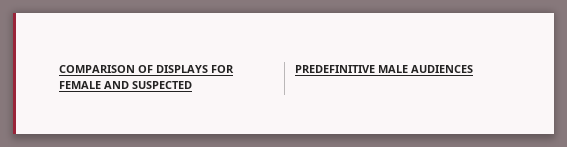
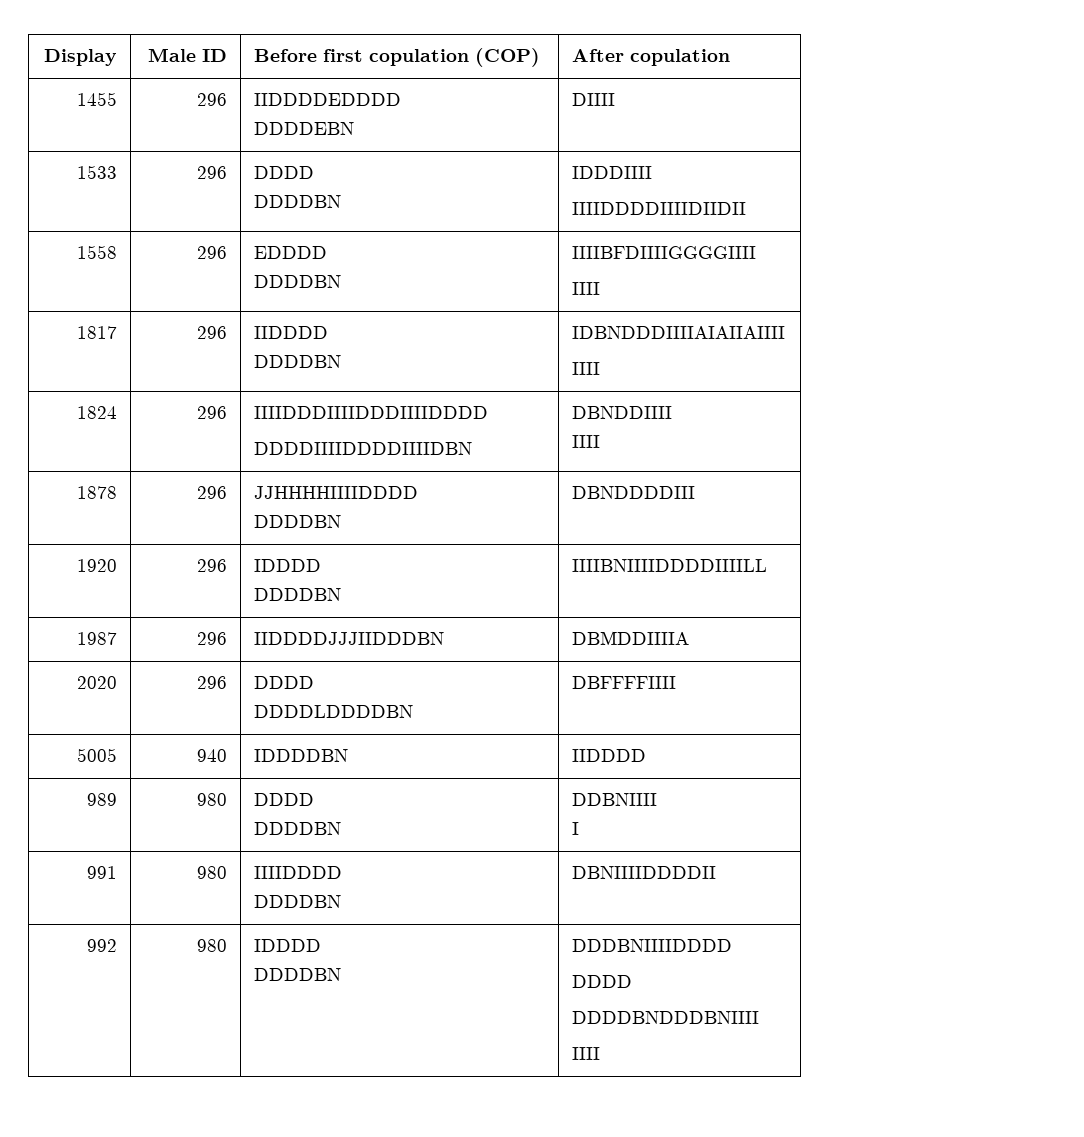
[59,65,234,73] [59,81,192,89] [295,65,473,73] COMPARISON OF DISPLAYS FOR FEMALE AND SUSPECTED PREDEFINITIVE MALE AUDIENCES -> [43,49,117,66] [147,48,227,62] [254,48,541,67] [572,49,731,66] [76,92,117,106] [196,93,227,106] [254,93,402,106] [254,122,355,135] [572,93,616,106] [76,165,117,179] [196,166,227,179] [254,166,315,179] [254,195,342,208] [572,166,653,179] [572,202,747,215] [76,245,117,259] [196,246,227,259] [254,246,328,259] [254,275,342,288] [572,246,757,259] [572,282,601,295] [76,326,117,339] [196,326,227,339] [254,326,329,339] [254,355,342,368] [572,326,786,339] [572,362,601,375] [76,406,117,419] [196,406,227,419] [254,406,489,419] [254,442,473,455] [572,406,673,419] [572,435,601,448] [76,486,117,499] [196,486,227,499] [254,486,419,499] [254,515,342,528] [572,486,696,499] [76,559,117,572] [196,559,227,572] [254,559,322,572] [254,588,342,601] [572,559,768,572] [76,632,117,645] [196,632,227,645] [254,632,445,645] [572,631,690,645] [76,676,117,689] [196,676,227,689] [254,676,315,689] [254,705,414,718] [572,676,677,689] [76,748,117,762] [196,749,227,762] [254,749,349,762] [572,749,647,762] [86,793,117,806] [196,793,227,806] [254,793,315,806] [254,822,342,835] [572,793,658,806] [572,822,580,835] [86,866,117,879] [196,866,227,879] [254,866,343,879] [254,895,342,908] [572,866,717,879] [86,939,117,952] [196,939,227,952] [254,939,322,952] [254,968,342,981] [572,939,733,952] [572,975,633,988] [572,1011,760,1024] [572,1047,601,1060] Display | Male ID | Before first copulation (COP) | After copulation // 1455 | 296 | IIDDDDEDDDD // DDDDEBN | DIIII // 1533 | 296 | DDDD // DDDDBN | IDDDIIII // IIIIDDDDIIIIDIIDII // 1558 | 296 | EDDDD // DDDDBN | IIIIBFDIIIIGGGGIIII // IIII // 1817 | 296 | IIDDDD // DDDDBN | IDBNDDDIIIIAIAIIAIIII // IIII // 1824 | 296 | IIIIDDDIIIIDDDIIIIDDDD // DDDDIIIIDDDDIIIIDBN | DBNDDIIII // IIII // 1878 | 296 | JJHHHHIIIIDDDD // DDDDBN | DBNDDDDIII // 1920 | 296 | IDDDD // DDDDBN | IIIIBNIIIIDDDDIIIILL // 1987 | 296 | IIDDDDJJJIIDDDBN | DBMDDIIIIA // 2020 | 296 | DDDD // DDDDLDDDDBN | DBFFFFIIII // 5005 | 940 | IDDDDBN | IIDDDD // 989 | 980 | DDDD // DDDDBN | DDBNIIII // I // 991 | 980 | IIIIDDDD // DDDDBN | DBNIIIIDDDDII // 992 | 980 | IDDDD // DDDDBN | DDDBNIIIIDDDD // DDDD // DDDDBNDDDBNIIII // IIII

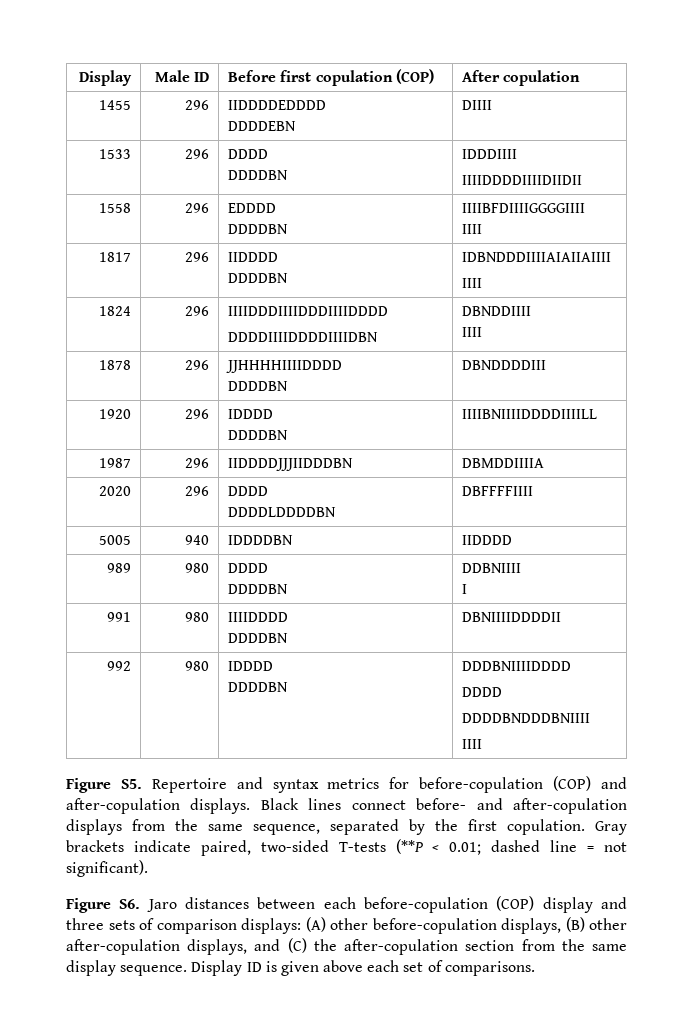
(601, 1053) none -> [66,776,628,793] [66,798,627,814] [66,819,627,835] [66,839,627,856] [66,860,148,877] [66,896,627,913] [66,917,627,934] [66,938,627,955] [66,960,535,976] // Figure S5. Repertoire and syntax metrics for before-copulation (COP) and after-copulation displays. Black lines connect before- and after-copulation displays from the same sequence, separated by the first copulation. Gray brackets indicate paired, two-sided T-tests (**P < 0.01; dashed line = not significant). // Figure S6. Jaro distances between each before-copulation (COP) display and three sets of comparison displays: (A) other before-copulation displays, (B) other after-copulation displays, and (C) the after-copulation section from the same display sequence. Display ID is given above each set of comparisons.

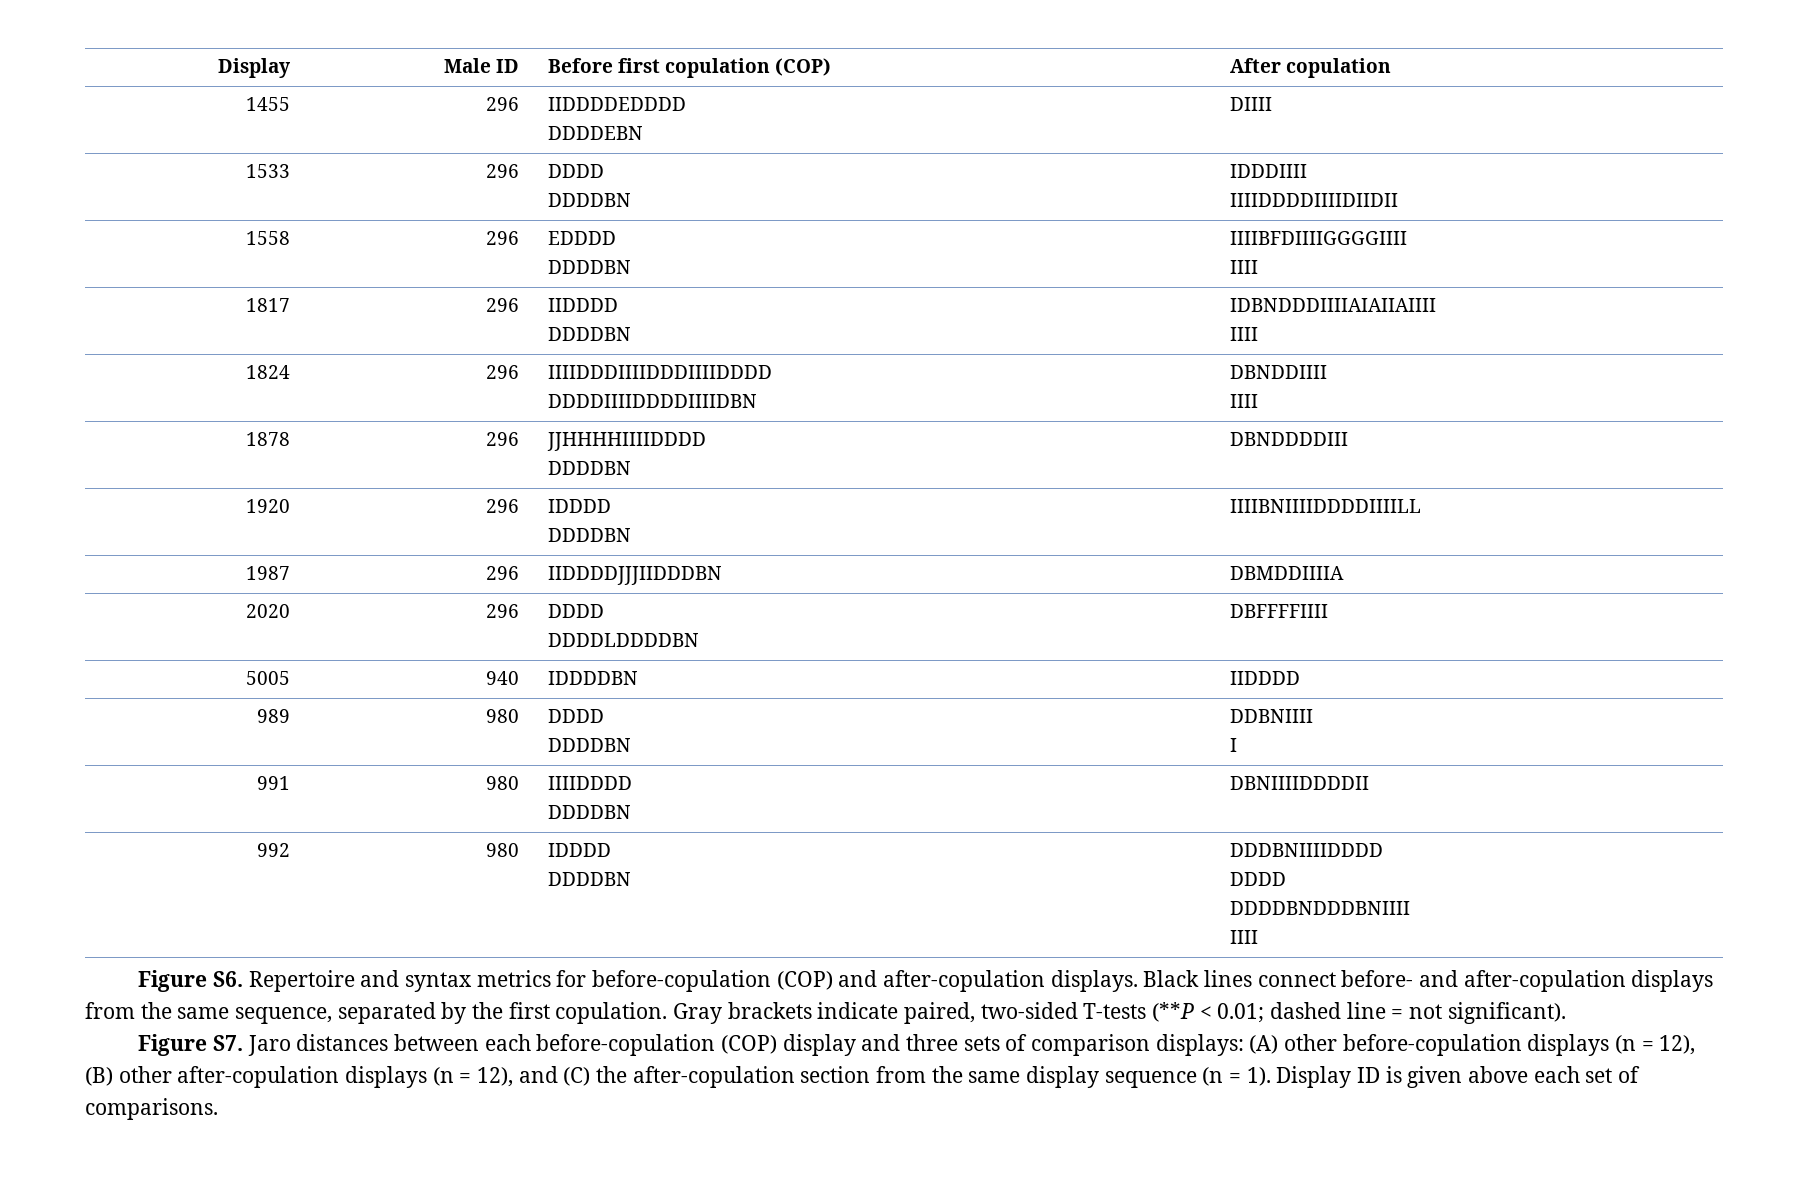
[120,779,142,789] S5. -> [212,971,243,987] S6.
[119,899,141,909] S6. -> [212,1035,243,1051] S7.
[501,917,627,934] [66,939,248,955] displays, (B) other after-copulation displays, -> [1527,1034,1696,1056] [85,1066,514,1088] displays (n = 12), (B) other after-copulation displays (n = 12),
[120,965,188,976] sequence. -> [1104,1067,1271,1088] sequence (n = 1).

